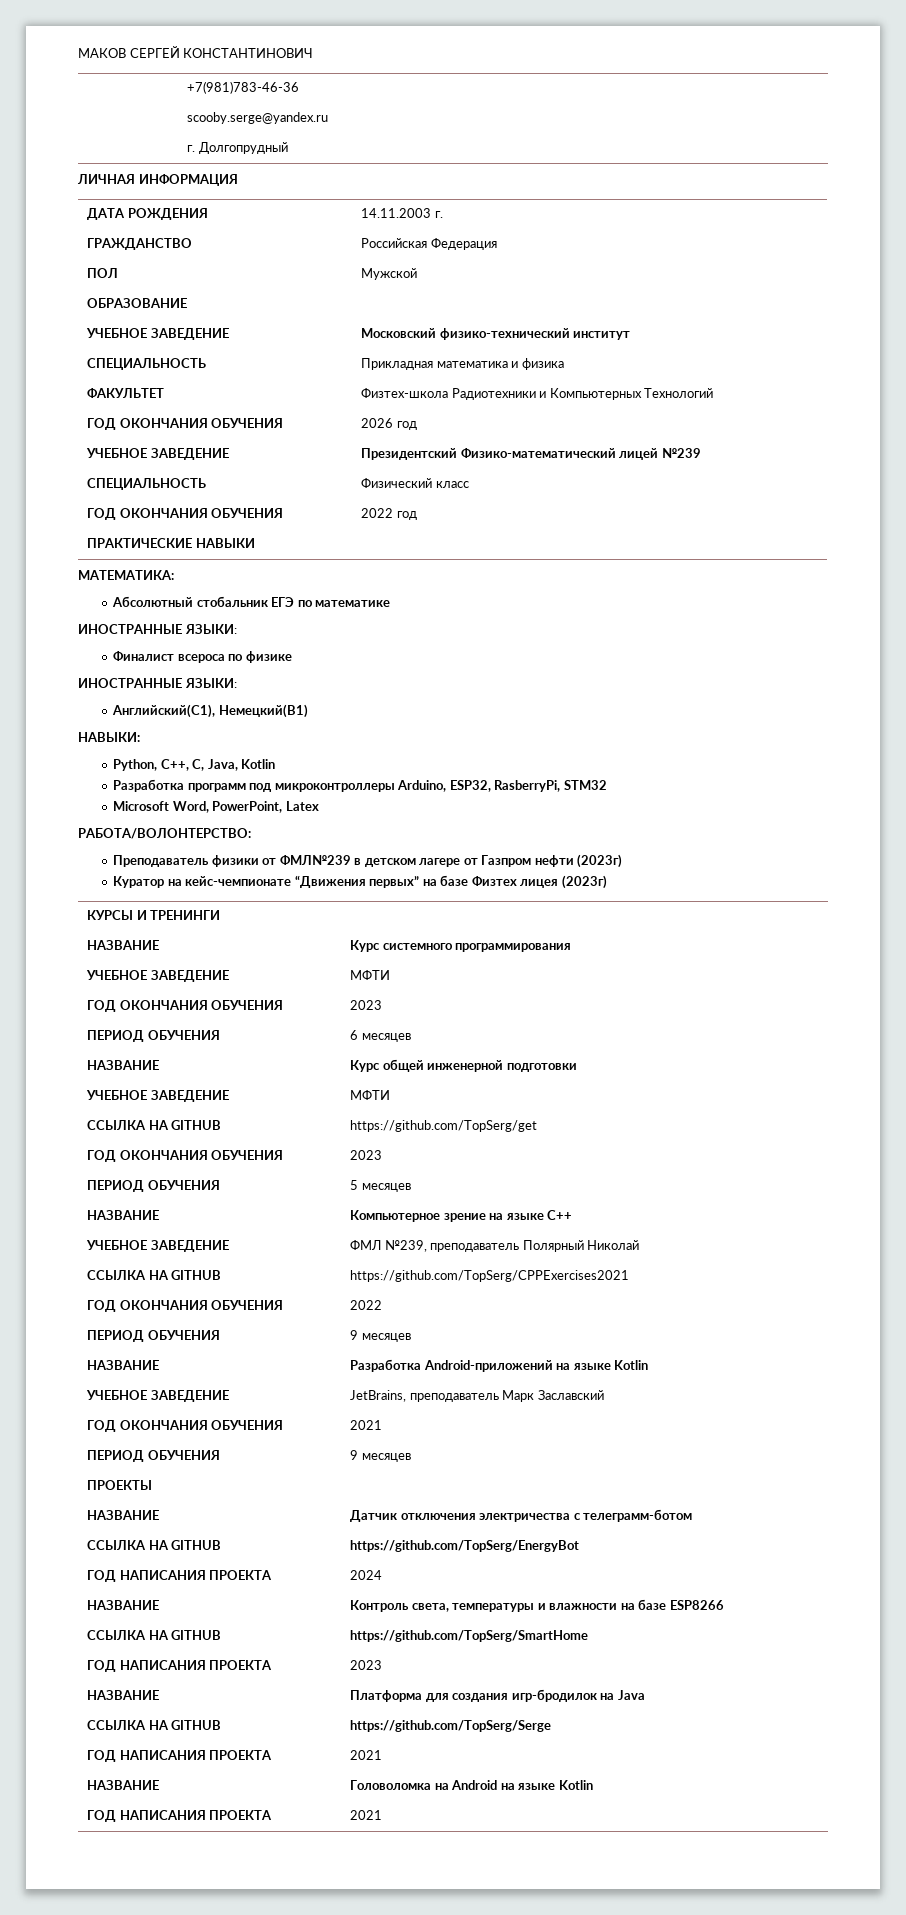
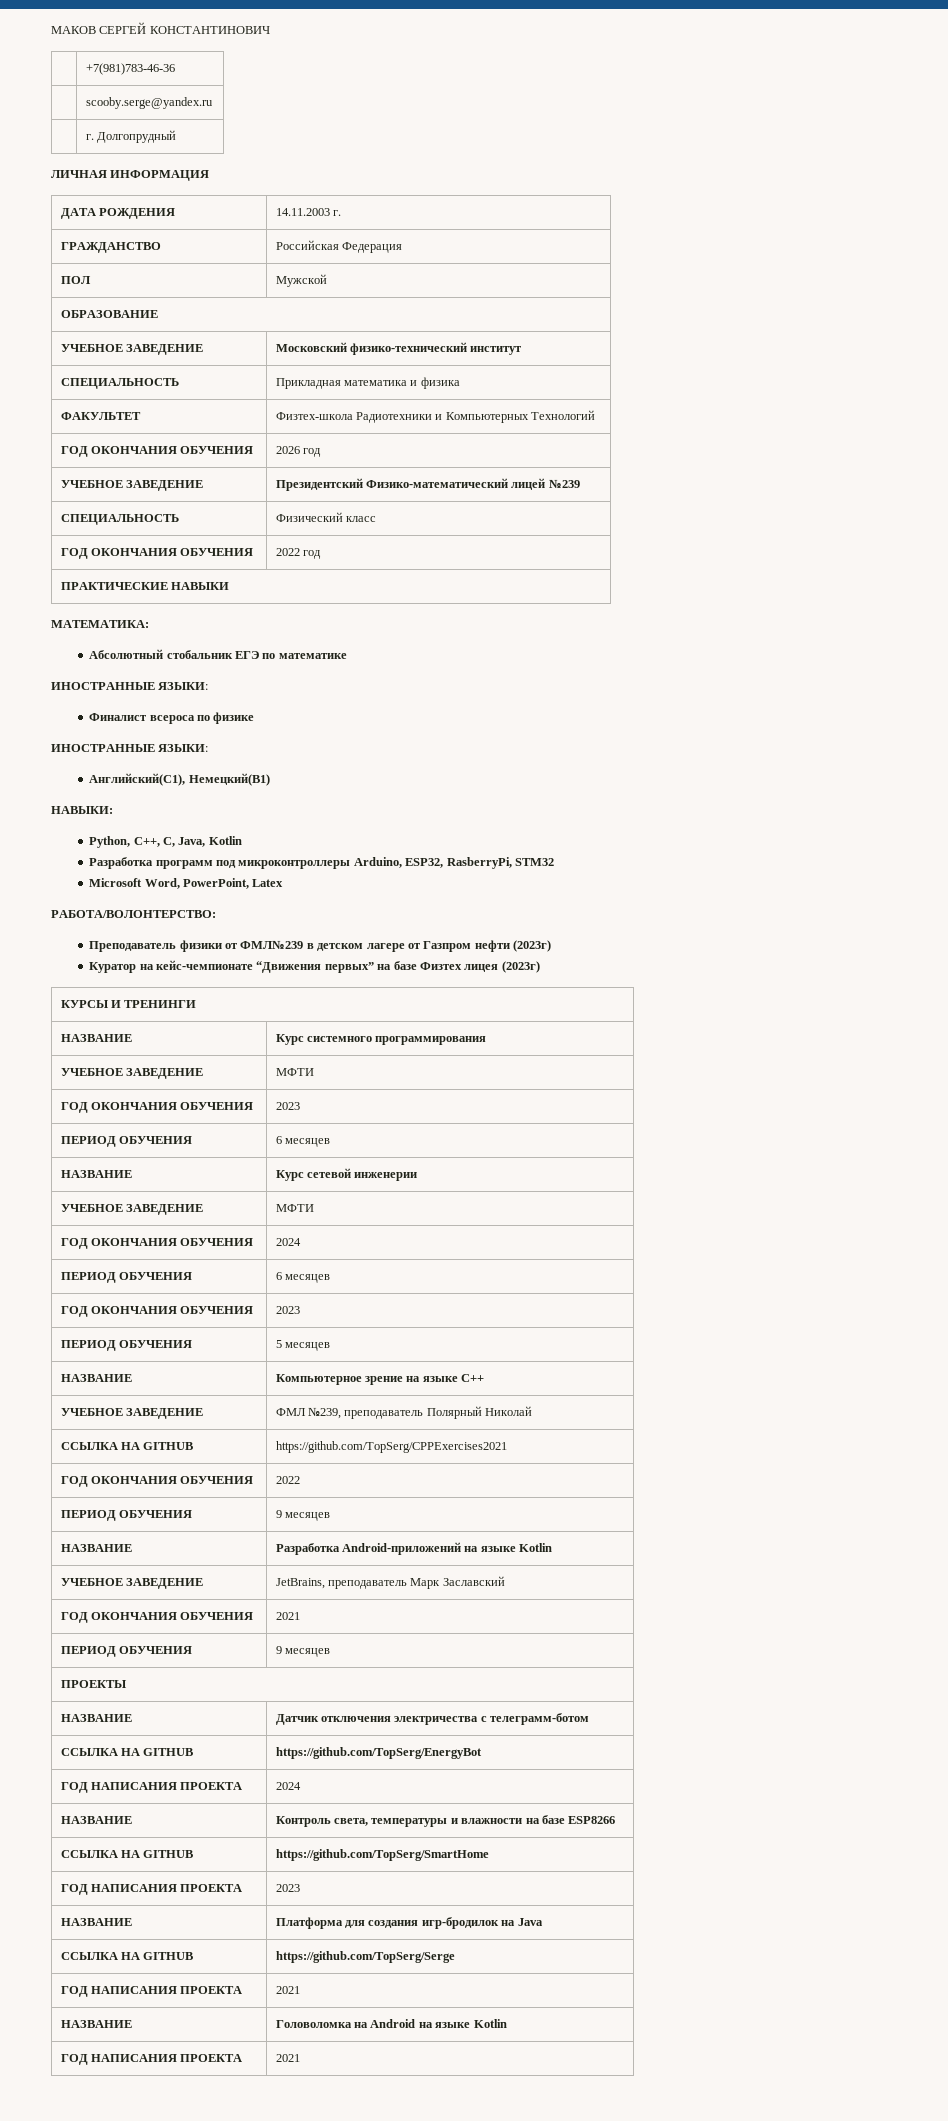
[382,1059,577,1072] [86,1090,229,1102] [350,1090,391,1100] [87,1120,222,1130] [350,1120,538,1132] общей инженерной подготовки // УЧЕБНОЕ ЗАВЕДЕНИЕ | МФТИ // ССЫЛКА НА GITHUB | https://github.com/TopSerg/get -> [307,1168,418,1181] [60,1204,204,1215] [275,1204,314,1212] [60,1238,254,1249] [275,1238,301,1246] [60,1272,193,1283] [275,1272,331,1283] сетевой инженерии // УЧЕБНОЕ ЗАВЕДЕНИЕ | МФТИ // ГОД ОКОНЧАНИЯ ОБУЧЕНИЯ | 2024 // ПЕРИОД ОБУЧЕНИЯ | 6 месяцев

